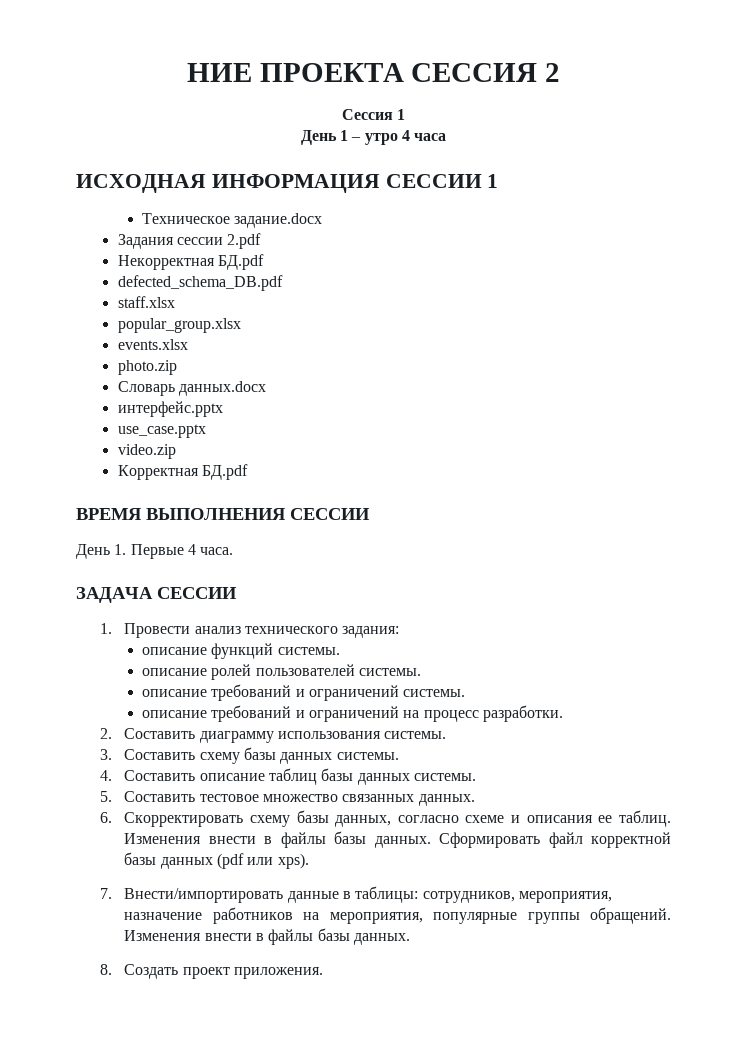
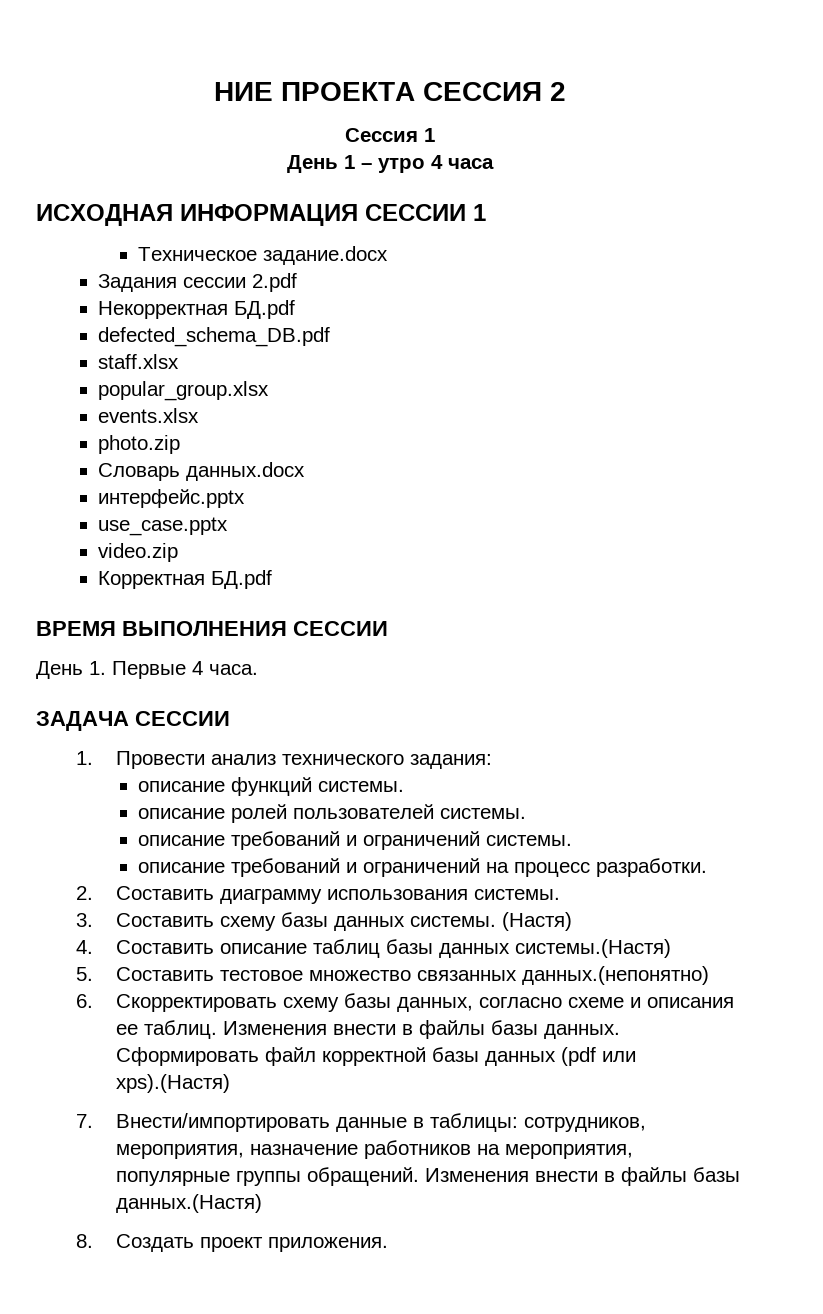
(399, 756) none -> [501,912,572,931] (Настя)
[413,773,476,781] системы. -> [514,939,671,958] системы.(Настя)
[418,794,475,806] данных. -> [521,966,709,985] данных.(непонятно)
[277,853,309,869] xps). -> [115,1074,230,1093] xps).(Настя)
[353,933,410,945] данных. -> [115,1194,262,1213] данных.(Настя)

